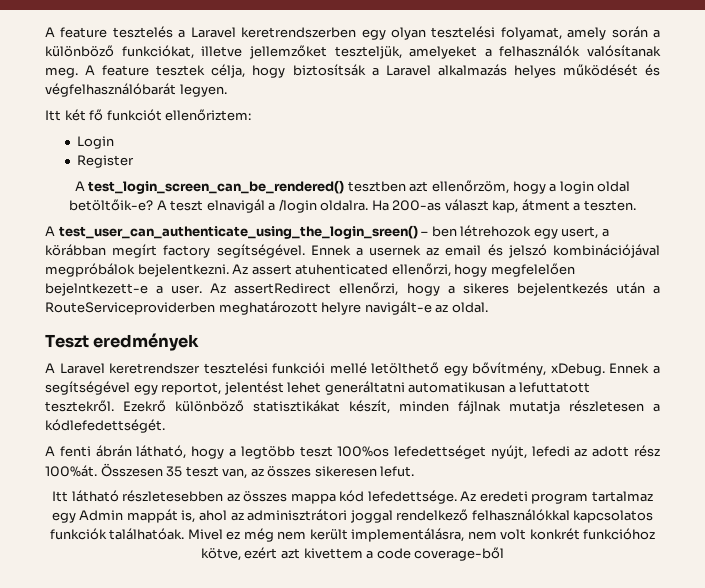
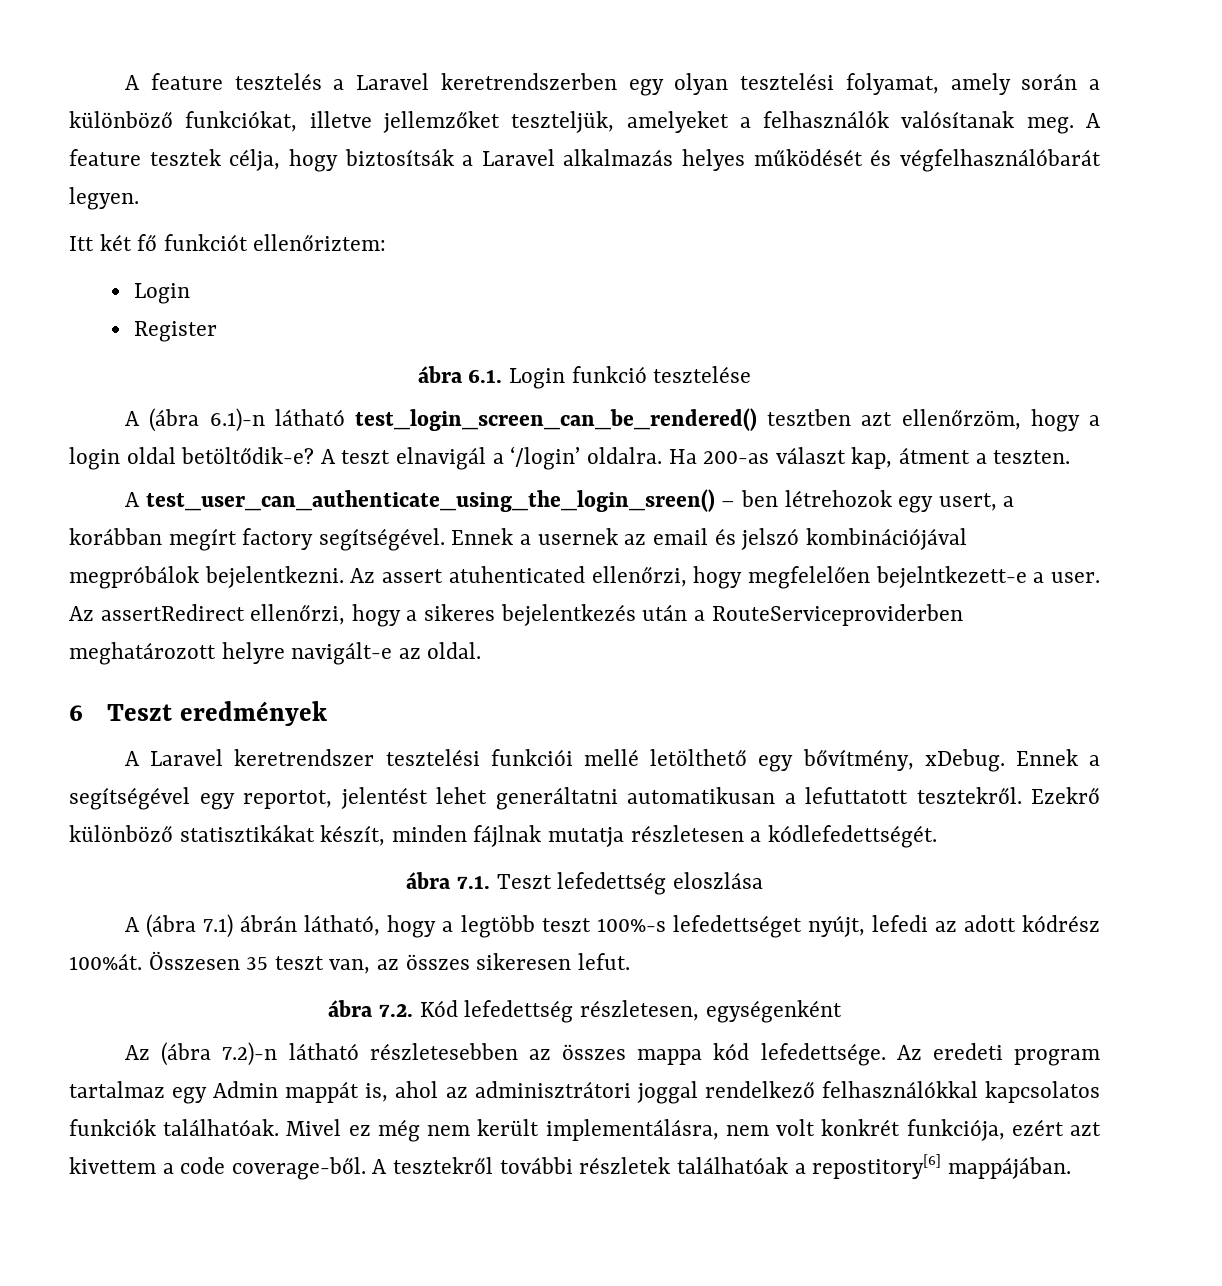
[74,181,85,191] A -> [417,366,752,389] [125,408,345,432] ábra 6.1. Login funkció tesztelése // A (ábra 6.1)-n látható
[69,199,154,211] betöltőik-e? -> [181,447,315,464] betöltődik-e?
[278,199,317,213] /login -> [510,446,581,470] ‘/login’
[45,244,106,256] körábban -> [69,528,162,545] korábban
(488, 307) none -> [69,705,83,721] 6
[45,446,91,457] // A fenti -> [406,872,763,895] [125,914,234,938] // ábra 7.1. Teszt lefedettség eloszlása // A (ábra 7.1)
[337,446,390,457] 100%os -> [596,918,666,932] 100%-s
[634,445,661,457] rész -> [1022,915,1100,932] kódrész
[52,491,69,502] Itt -> [328,1000,842,1023] [125,1042,278,1066] ábra 7.2. Kód lefedettség részletesen, egységenként // Az (ábra 7.2)-n
[583,528,656,540] [200,548,241,561] funkcióhoz kötve, -> [906,1119,1005,1141] funkciója,
[414,547,505,561] coverage-ből -> [231,1154,1071,1180] coverage-ből. A tesztekről további részletek találhatóak a repostitory[6] mappájában.

